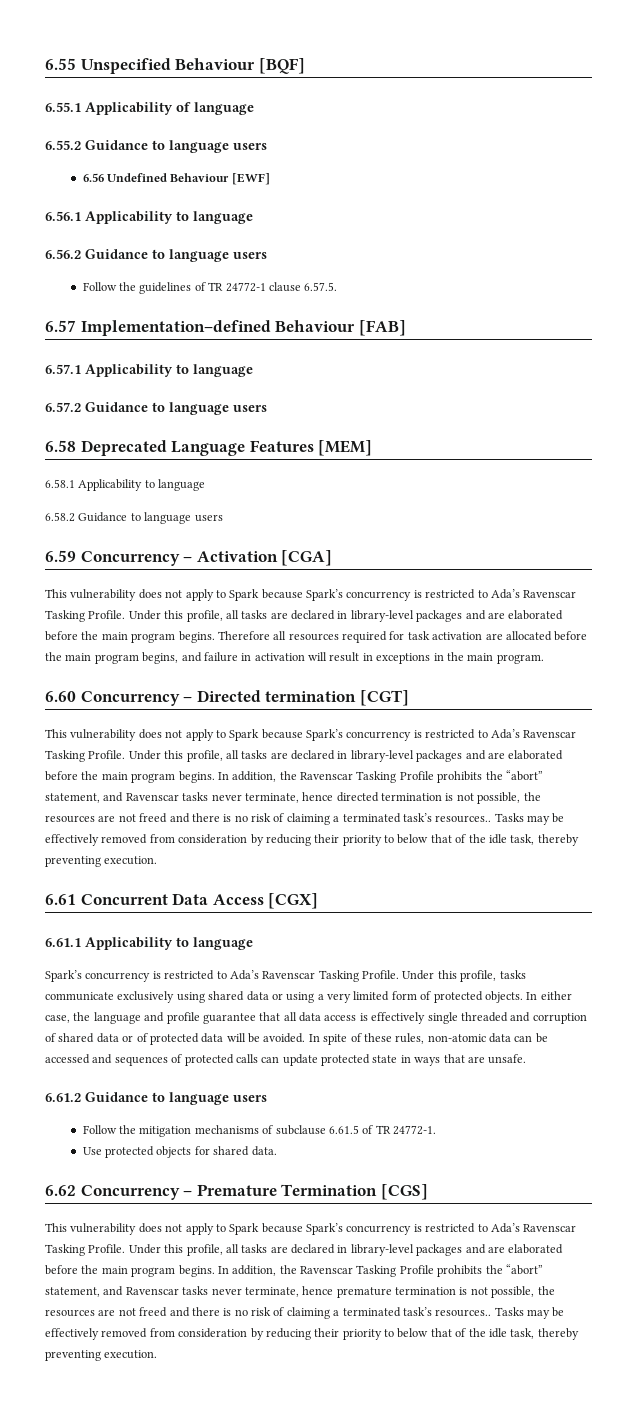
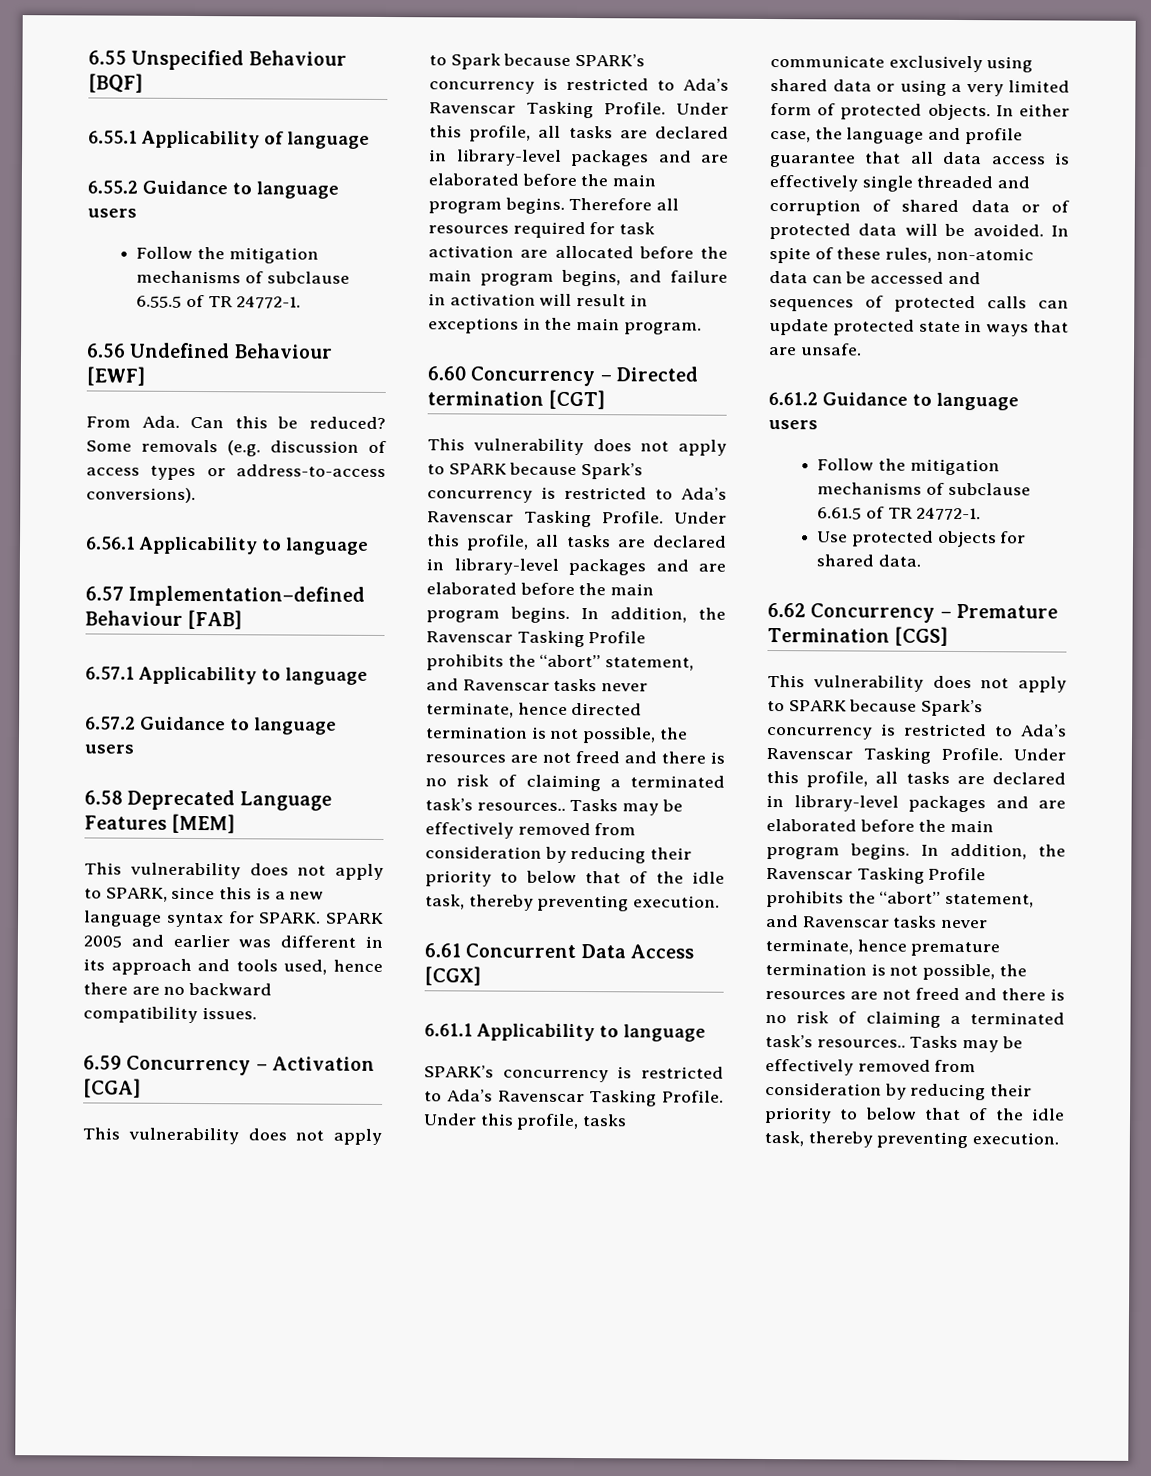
[82,173,270,185] [45,211,253,224] [45,249,267,262] [82,282,338,294] 6.56 Undefined Behaviour [EWF] // 6.56.1 Applicability to language // 6.56.2 Guidance to language users // Follow the guidelines of TR 24772-1 clause 6.57.5. -> [136,246,319,264] [136,270,350,284] [136,294,302,309] [86,342,333,359] [86,366,145,386] [86,415,386,430] [86,439,387,457] [86,464,386,481] [86,487,196,504] [85,536,369,555] Follow the mitigation mechanisms of subclause 6.55.5 of TR 24772-1. // 6.56 Undefined Behaviour [EWF] // From Ada. Can this be reduced? Some removals (e.g. discussion of access types or address-to-access conversions). // 6.56.1 Applicability to language
[45,479,206,491] [45,512,223,524] 6.58.1 Applicability to language // 6.58.2 Guidance to language users -> [84,862,384,880] [84,886,325,902] [84,910,385,928] [83,934,384,948] [83,958,383,975] [83,982,273,996] [83,1006,257,1024] This vulnerability does not apply to SPARK, since this is a new language syntax for SPARK. SPARK 2005 and earlier was different in its approach and tools used, hence there are no backward compatibility issues.
[306,589,343,601] Spark’s -> [575,53,646,67] SPARK’s
[229,729,260,741] Spark -> [448,463,507,475] SPARK
[45,970,82,982] Spark’s -> [424,1065,494,1078] SPARK’s
[229,1223,260,1235] Spark -> [788,700,847,712] SPARK

